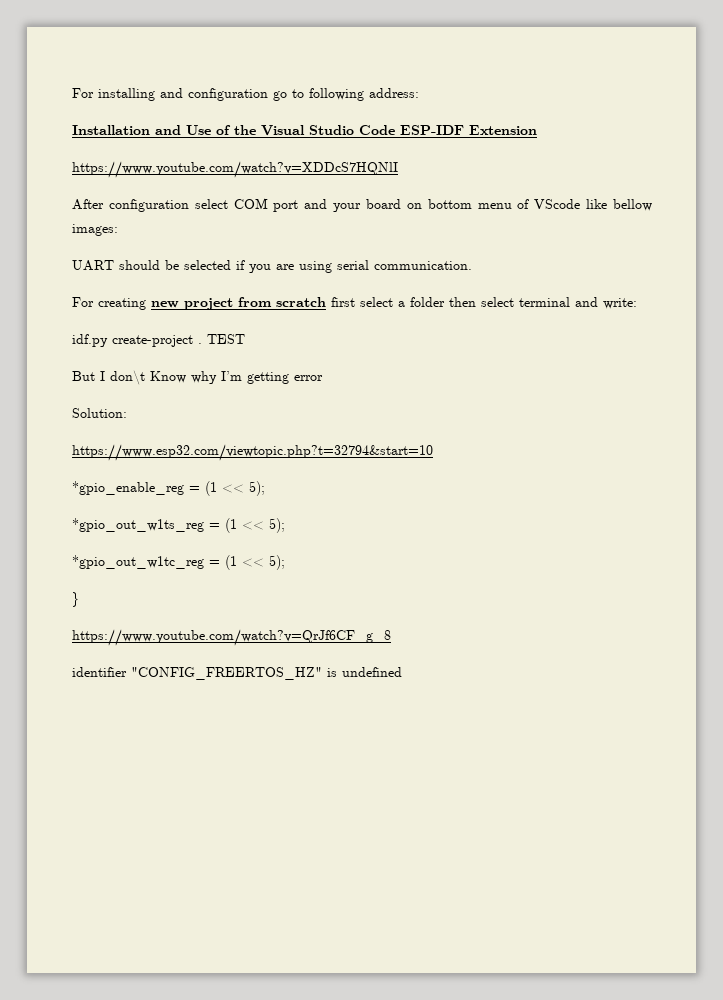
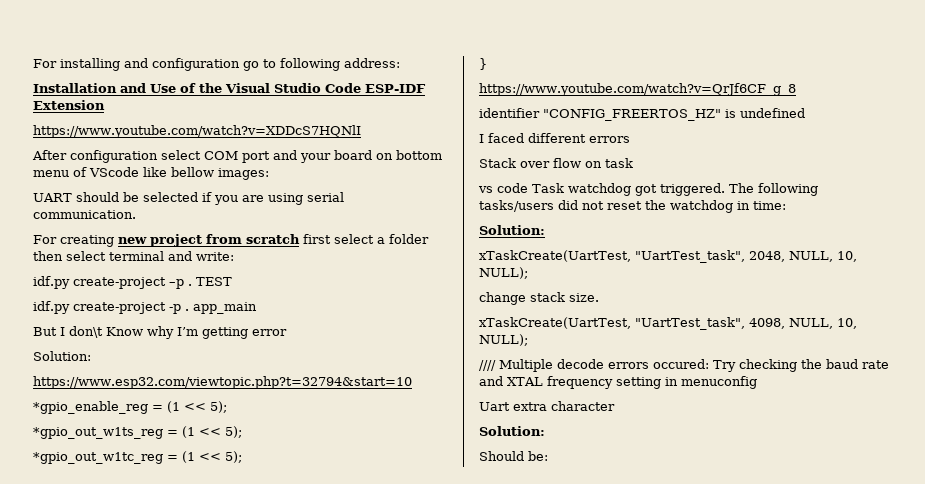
(193, 341) none -> [169,279,184,289] –p
(245, 339) none -> [33,301,257,314] // idf.py create-project -p . app_main
(402, 672) none -> [479,133,630,143] [479,158,633,168] [478,183,818,196] [479,200,786,213] [479,225,545,235] [479,250,857,263] [479,267,528,279] [479,292,599,305] [479,317,857,330] [479,334,528,346] [479,359,889,372] [479,376,757,389] [479,401,615,411] [479,426,545,436] [479,451,548,461] // I faced different errors // Stack over flow on task // vs code Task watchdog got triggered. The following tasks/users did not reset the watchdog in time: // Solution: // xTaskCreate(UartTest, "UartTest_task", 2048, NULL, 10, NULL); // change stack size. // xTaskCreate(UartTest, "UartTest_task", 4098, NULL, 10, NULL); // //// Multiple decode errors occured: Try checking the baud rate and XTAL frequency setting in menuconfig // Uart extra character // Solution: // Should be:

